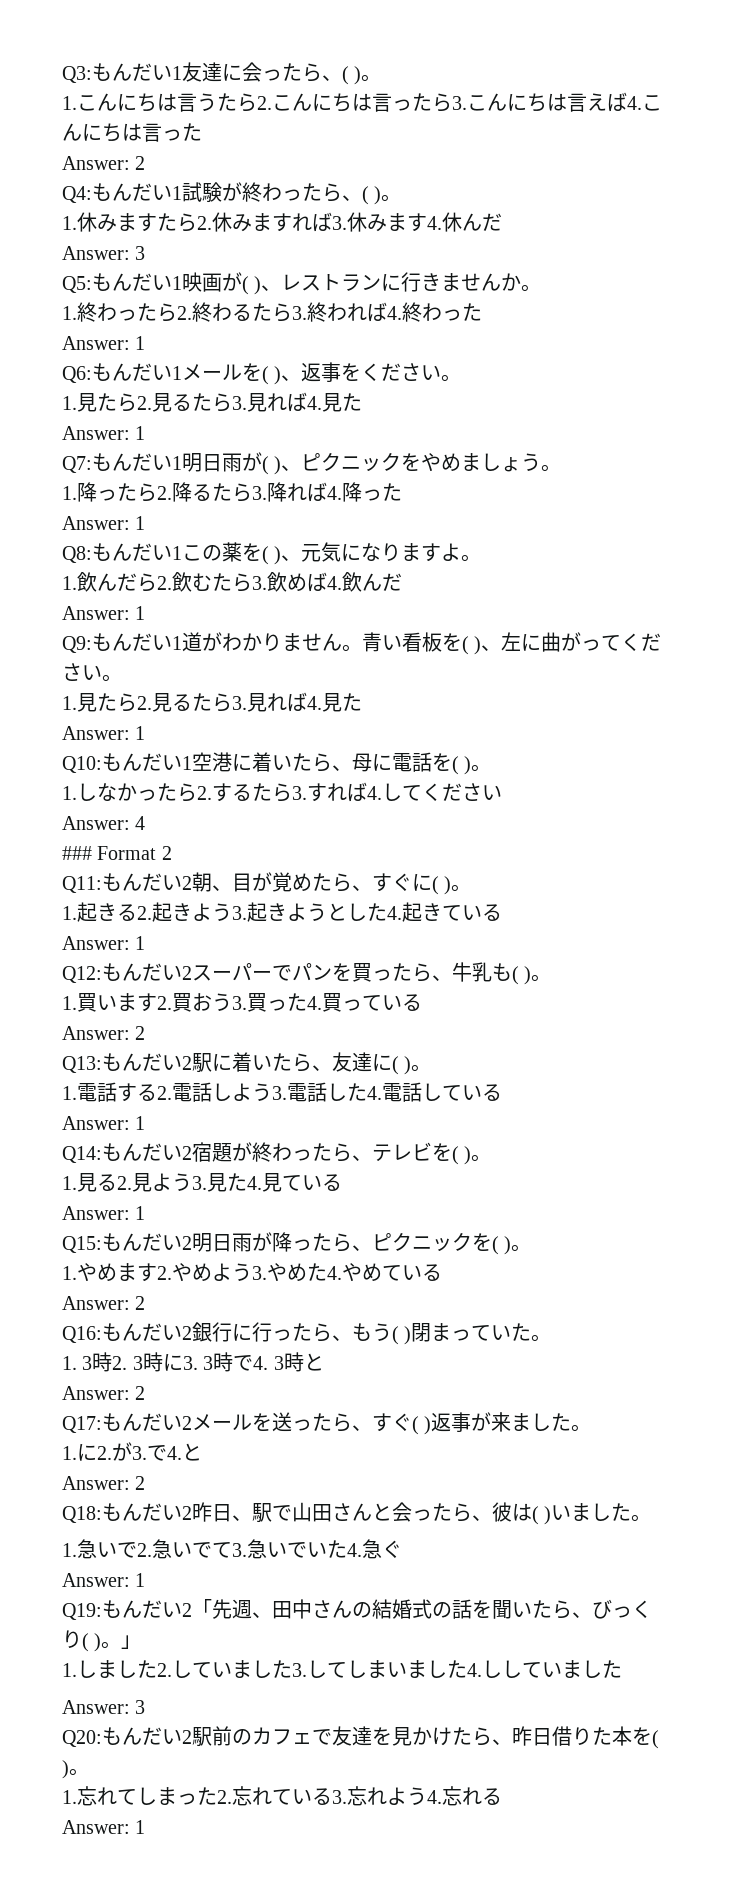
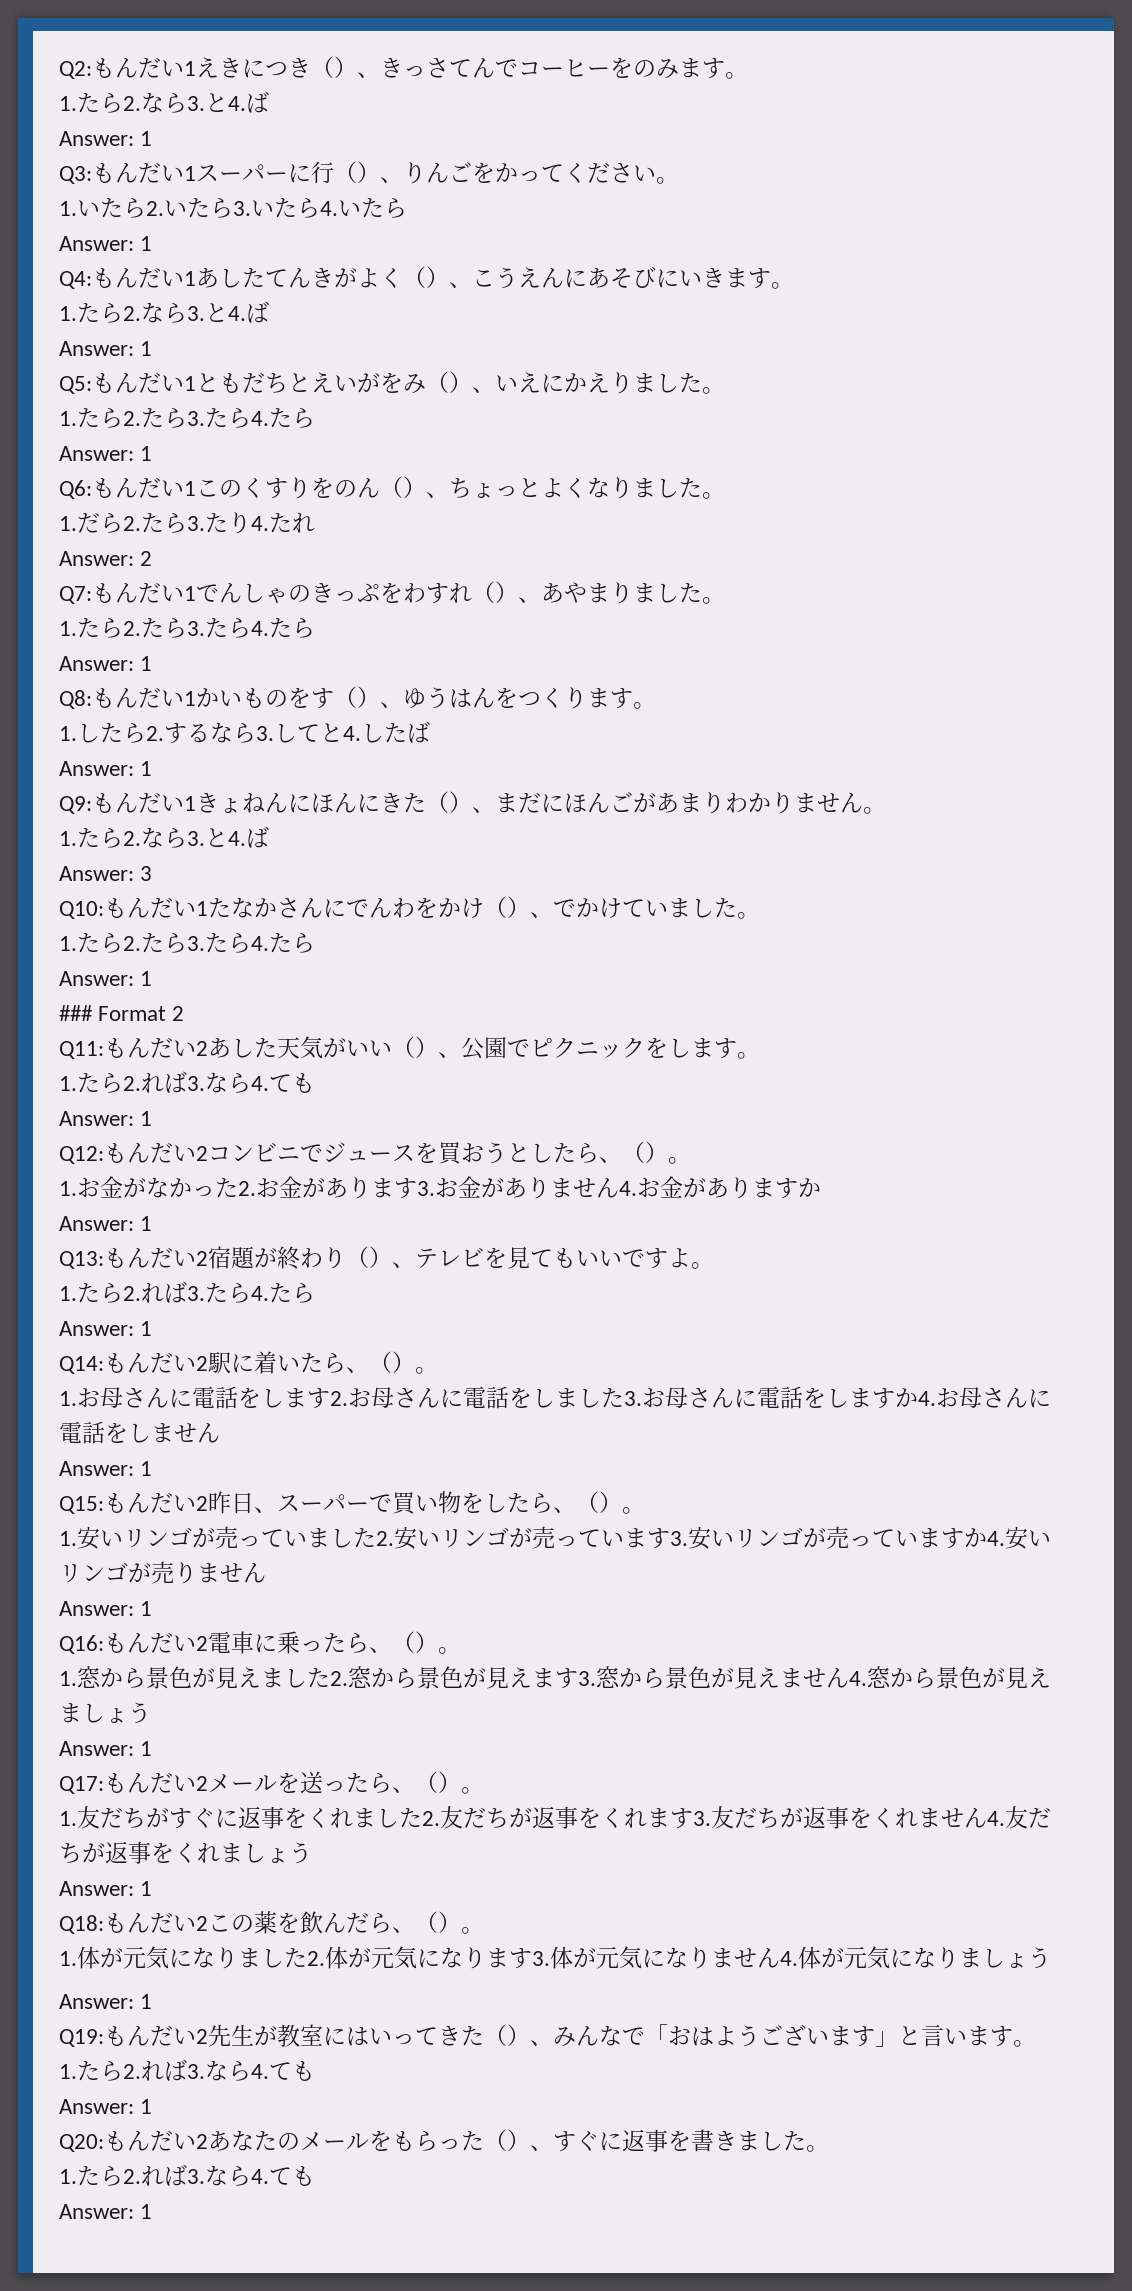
[62,62,382,85] [62,92,662,112] [62,123,202,142] [62,156,146,170] Q3:もんだい1友達に会ったら、( )。 // 1.こんにちは言うたら2.こんにちは言ったら3.こんにちは言えば4.こんにちは言った // Answer: 2 -> [59,56,748,79] [59,91,269,113] [59,131,153,146] [59,161,679,184] [59,197,407,218] [59,236,153,251] Q2:もんだい1えきにつき（）、きっさてんでコーヒーをのみます。 // 1.たら2.なら3.と4.ば // Answer: 1 // Q3:もんだい1スーパーに行（）、りんごをかってください。 // 1.いたら2.いたら3.いたら4.いたら // Answer: 1
[182,182,402,205] [62,212,502,232] [62,246,146,260] 試験が終わったら、( )。 // 1.休みますたら2.休みますれば3.休みます4.休んだ // Answer: 3 -> [196,266,794,289] [59,301,269,323] [59,341,153,356] あしたてんきがよく（）、こうえんにあそびにいきます。 // 1.たら2.なら3.と4.ば // Answer: 1
[182,272,542,295] [62,302,482,322] 映画が( )、レストランに行きませんか。 // 1.終わったら2.終わるたら3.終われば4.終わった -> [196,371,725,394] [59,407,315,428] ともだちとえいがをみ（）、いえにかえりました。 // 1.たら2.たら3.たら4.たら
[182,362,462,385] [62,392,362,412] [62,426,146,440] メールを( )、返事をください。 // 1.見たら2.見るたら3.見れば4.見た // Answer: 1 -> [196,476,725,499] [59,512,315,534] [59,551,153,566] このくすりをのん（）、ちょっとよくなりました。 // 1.だら2.たら3.たり4.たれ // Answer: 2
[182,452,562,475] [62,482,402,502] 明日雨が( )、ピクニックをやめましょう。 // 1.降ったら2.降るたら3.降れば4.降った -> [196,581,725,604] [59,617,315,638] でんしゃのきっぷをわすれ（）、あやまりました。 // 1.たら2.たら3.たら4.たら
[182,542,482,565] [62,572,402,592] この薬を( )、元気になりますよ。 // 1.飲んだら2.飲むたら3.飲めば4.飲んだ -> [196,686,656,709] [59,721,430,744] かいものをす（）、ゆうはんをつくります。 // 1.したら2.するなら3.してと4.したば
[182,632,662,655] [62,663,122,682] [62,692,362,712] [62,726,146,740] 道がわかりません。青い看板を( )、左に曲がってください。 // 1.見たら2.見るたら3.見れば4.見た // Answer: 1 -> [196,791,886,814] [59,826,269,848] [59,866,153,881] きょねんにほんにきた（）、まだにほんごがあまりわかりません。 // 1.たら2.なら3.と4.ば // Answer: 3
[192,752,492,775] [62,782,502,802] [62,816,146,830] 空港に着いたら、母に電話を( )。 // 1.しなかったら2.するたら3.すれば4.してください // Answer: 4 -> [208,896,760,919] [59,932,315,953] [59,971,153,986] たなかさんにでんわをかけ（）、でかけていました。 // 1.たら2.たら3.たら4.たら // Answer: 1
[192,872,472,895] [62,902,502,922] 朝、目が覚めたら、すぐに( )。 // 1.起きる2.起きよう3.起きようとした4.起きている -> [208,1036,760,1060] [59,1071,315,1093] あした天気がいい（）、公園でピクニックをします。 // 1.たら2.れば3.なら4.ても
[192,962,552,985] [62,993,422,1012] [62,1026,146,1040] スーパーでパンを買ったら、牛乳も( )。 // 1.買います2.買おう3.買った4.買っている // Answer: 2 -> [208,1141,691,1165] [59,1176,821,1199] [59,1216,153,1231] コンビニでジュースを買おうとしたら、（）。 // 1.お金がなかった2.お金があります3.お金がありません4.お金がありますか // Answer: 1
(192, 1063) none -> [208,1246,714,1270] [59,1281,315,1303] [59,1321,153,1336] [59,1352,208,1374] 宿題が終わり（）、テレビを見てもいいですよ。 // 1.たら2.れば3.たら4.たら // Answer: 1 // Q14:もんだい2
[332,1052,432,1075] [62,1082,502,1102] [62,1116,146,1130] [62,1142,492,1165] [62,1173,342,1192] 友達に( )。 // 1.電話する2.電話しよう3.電話した4.電話している // Answer: 1 // Q14:もんだい2宿題が終わったら、テレビを( )。 // 1.見る2.見よう3.見た4.見ている -> [369,1351,438,1374] [59,1386,1051,1409] [59,1421,220,1444] （）。 // 1.お母さんに電話をします2.お母さんに電話をしました3.お母さんに電話をしますか4.お母さんに電話をしません
[192,1232,532,1255] [62,1263,442,1282] [62,1296,146,1310] 明日雨が降ったら、ピクニックを( )。 // 1.やめます2.やめよう3.やめた4.やめている // Answer: 2 -> [208,1491,645,1515] [59,1526,1051,1550] [59,1561,266,1584] [59,1601,153,1616] 昨日、スーパーで買い物をしたら、（）。 // 1.安いリンゴが売っていました2.安いリンゴが売っています3.安いリンゴが売っていますか4.安いリンゴが売りません // Answer: 1
[192,1322,552,1345] [62,1352,324,1372] [62,1386,146,1400] 銀行に行ったら、もう( )閉まっていた。 // 1. 3時2. 3時に3. 3時で4. 3時と // Answer: 2 -> [208,1631,461,1654] [59,1666,1051,1689] [59,1702,151,1724] [59,1741,153,1756] 電車に乗ったら、（）。 // 1.窓から景色が見えました2.窓から景色が見えます3.窓から景色が見えません4.窓から景色が見えましょう // Answer: 1
[372,1412,592,1435] [62,1442,202,1461] [62,1476,146,1490] すぐ( )返事が来ました。 // 1.に2.が3.で4.と // Answer: 2 -> [415,1771,484,1794] [59,1806,1051,1829] [59,1841,312,1864] [59,1881,153,1896] （）。 // 1.友だちがすぐに返事をくれました2.友だちが返事をくれます3.友だちが返事をくれません4.友だちが返事をくれましょう // Answer: 1
[192,1502,652,1525] [62,1539,402,1559] 昨日、駅で山田さんと会ったら、彼は( )いました。 // 1.急いで2.急いでて3.急いでいた4.急ぐ -> [208,1911,484,1934] [59,1946,1051,1969] この薬を飲んだら、（）。 // 1.体が元気になりました2.体が元気になります3.体が元気になりません4.体が元気になりましょう
[192,1599,652,1619] [62,1630,142,1652] [62,1660,622,1678] [62,1700,146,1714] 「先週、田中さんの結婚式の話を聞いたら、びっくり( )。」 // 1.しました2.していました3.してしまいました4.ししていました // Answer: 3 -> [208,2024,1036,2047] [59,2059,315,2081] [59,2099,153,2114] 先生が教室にはいってきた（）、みんなで「おはようございます」と言います。 // 1.たら2.れば3.なら4.ても // Answer: 1
[192,1726,659,1749] [62,1760,89,1779] [62,1786,502,1806] 駅前のカフェで友達を見かけたら、昨日借りた本を( )。 // 1.忘れてしまった2.忘れている3.忘れよう4.忘れる -> [208,2129,829,2152] [59,2164,315,2186] あなたのメールをもらった（）、すぐに返事を書きました。 // 1.たら2.れば3.なら4.ても

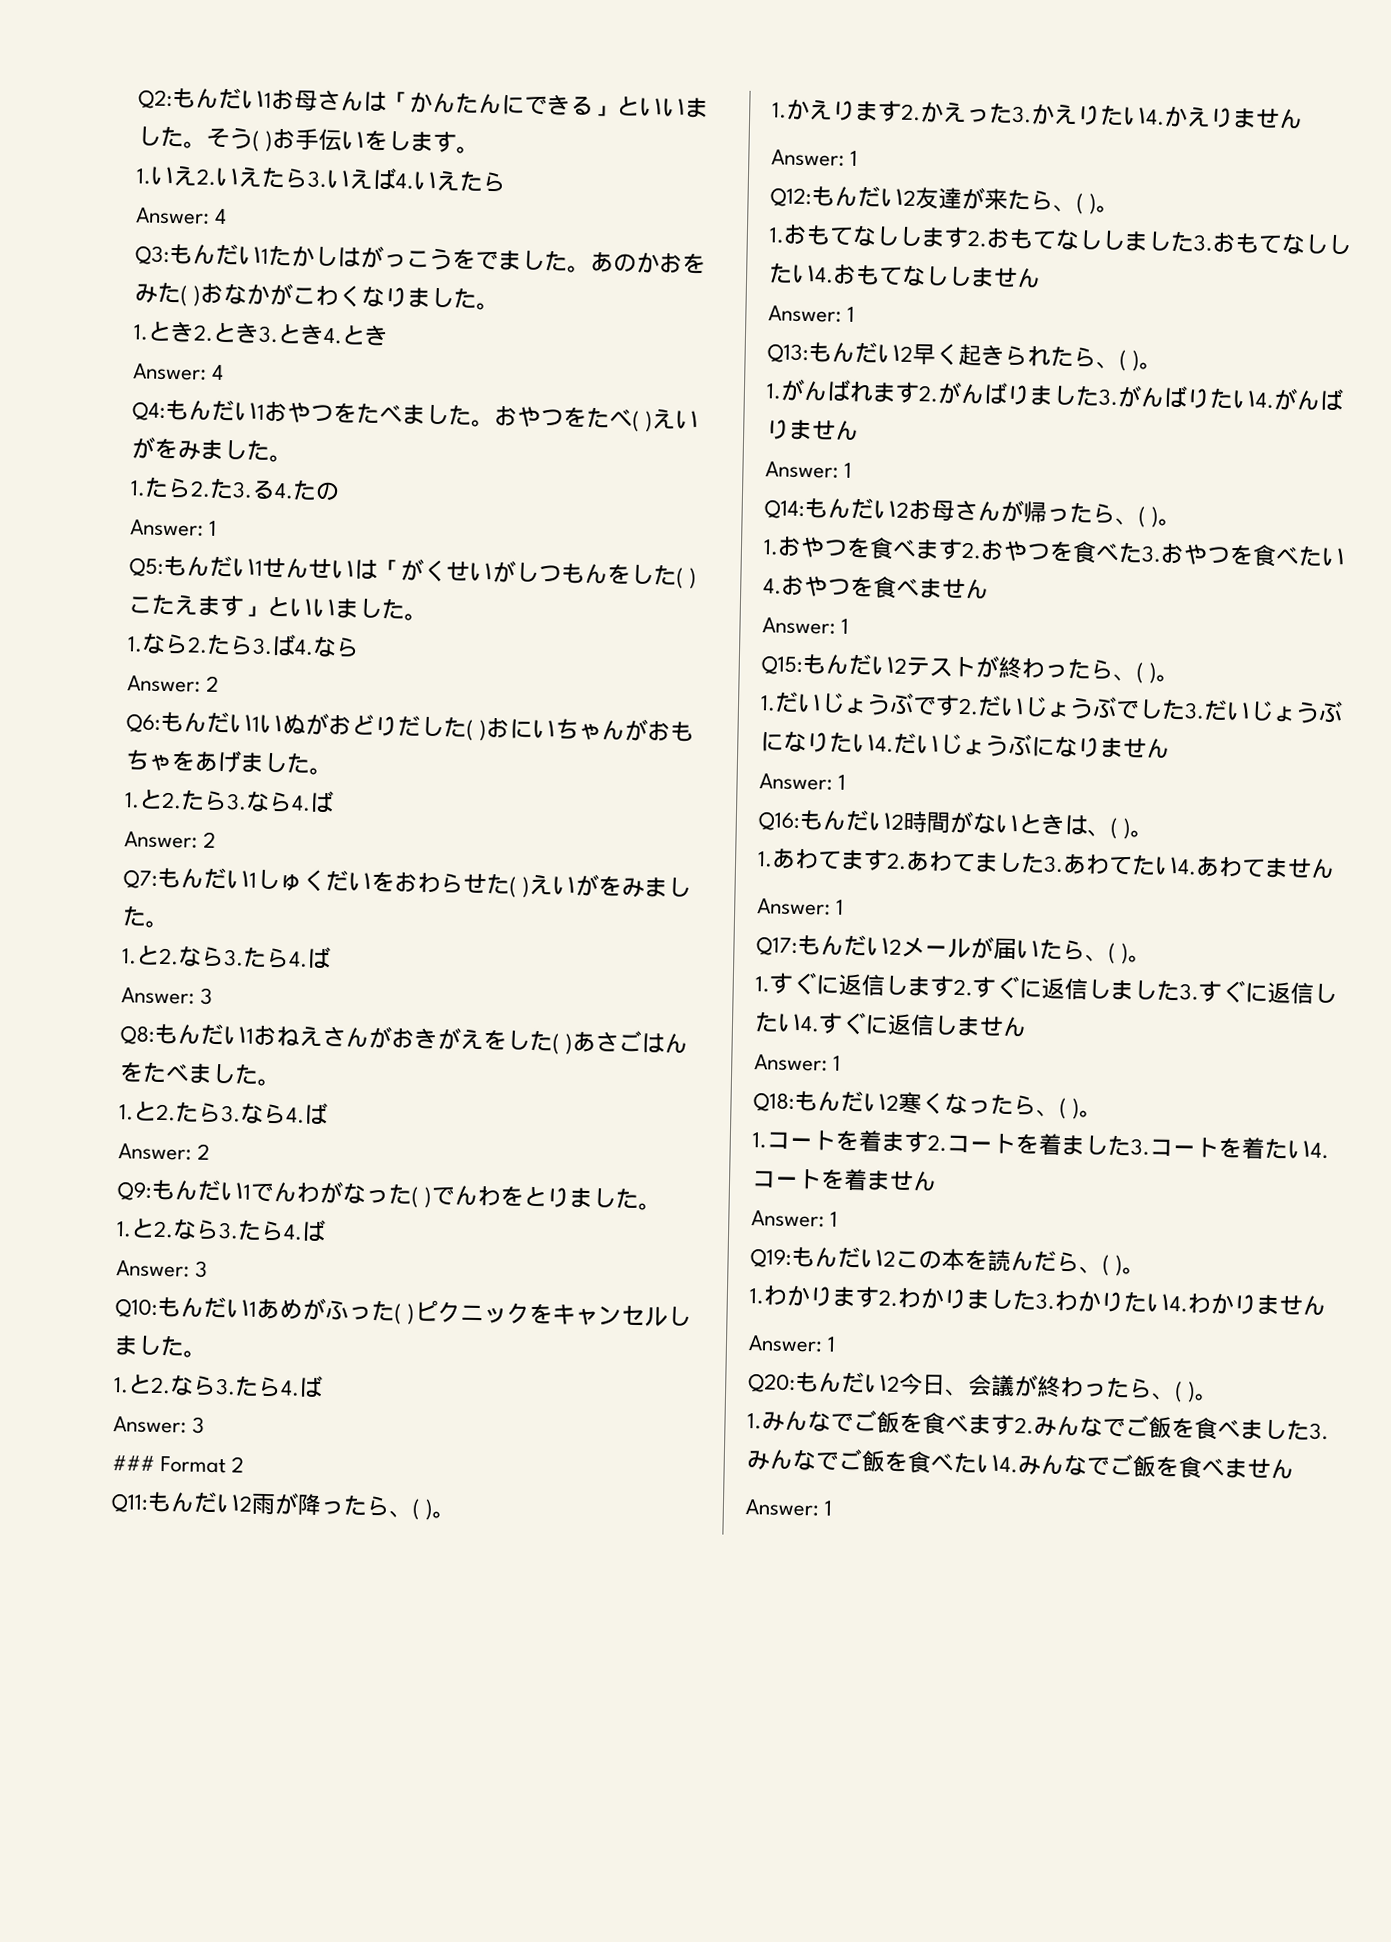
[196,56,748,79] [59,91,269,113] [59,131,153,146] えきにつき（）、きっさてんでコーヒーをのみます。 // 1.たら2.なら3.と4.ば // Answer: 1 -> [271,88,709,119] [137,125,481,154] [136,166,507,192] [135,207,228,225] お母さんは「かんたんにできる」といいました。そう( )お手伝いをします。 // 1.いえ2.いえたら3.いえば4.いえたら // Answer: 4
[196,161,679,184] [59,197,407,218] [59,236,153,251] スーパーに行（）、りんごをかってください。 // 1.いたら2.いたら3.いたら4.いたら // Answer: 1 -> [268,244,706,275] [134,281,501,311] [133,321,389,347] [133,363,225,381] たかしはがっこうをでました。あのかおをみた( )おなかがこわくなりました。 // 1.とき2.とき3.とき4.とき // Answer: 4
[196,266,794,289] [59,301,269,323] あしたてんきがよく（）、こうえんにあそびにいきます。 // 1.たら2.なら3.と4.ば -> [264,400,700,433] [131,436,293,463] [130,476,340,501] おやつをたべました。おやつをたべ( )えいがをみました。 // 1.たら2.た3.る4.たの
[196,371,725,394] [59,407,315,428] [59,446,153,461] ともだちとえいがをみ（）、いえにかえりました。 // 1.たら2.たら3.たら4.たら // Answer: 1 -> [262,557,698,589] [128,593,428,621] [127,632,360,658] [127,675,220,693] せんせいは「がくせいがしつもんをした( )こたえます」といいました。 // 1.なら2.たら3.ば4.なら // Answer: 2
[196,476,725,499] [59,512,315,534] このくすりをのん（）、ちょっとよくなりました。 // 1.だら2.たら3.たり4.たれ -> [259,712,695,742] [125,749,333,776] [124,789,334,814] いぬがおどりだした( )おにいちゃんがおもちゃをあげました。 // 1.と2.たら3.なら4.ば
[196,581,725,604] [59,617,315,638] [59,656,153,671] [59,686,656,709] [59,721,430,744] [59,761,153,776] [59,791,886,814] [59,827,246,848] でんしゃのきっぷをわすれ（）、あやまりました。 // 1.たら2.たら3.たら4.たら // Answer: 1 // Q8:もんだい1かいものをす（）、ゆうはんをつくります。 // 1.したら2.するなら3.してと4.したば // Answer: 1 // Q9:もんだい1きょねんにほんにきた（）、まだにほんごがあまりわかりません。 // 1.たら2.なら3.と4. -> [256,869,692,899] [122,905,169,929] [122,945,331,970] [121,987,214,1005] [120,1023,689,1055] [119,1061,281,1087] [119,1101,328,1126] [118,1143,211,1161] [117,1179,663,1211] [116,1218,303,1241] しゅくだいをおわらせた( )えいがをみました。 // 1.と2.なら3.たら4.ば // Answer: 3 // Q8:もんだい1おねえさんがおきがえをした( )あさごはんをたべました。 // 1.と2.たら3.なら4.ば // Answer: 2 // Q9:もんだい1でんわがなった( )でんわをとりました。 // 1.と2.なら3.たら4.
[208,896,760,919] [59,932,315,953] [59,971,153,986] たなかさんにでんわをかけ（）、でかけていました。 // 1.たら2.たら3.たら4.たら // Answer: 1 -> [256,1297,692,1327] [114,1334,207,1358] [113,1374,323,1399] [113,1416,206,1434] あめがふった( )ピクニックをキャンセルしました。 // 1.と2.なら3.たら4.ば // Answer: 3
[208,1036,760,1060] [59,1071,315,1093] あした天気がいい（）、公園でピクニックをします。 // 1.たら2.れば3.なら4.ても -> [251,1492,457,1521] [772,98,1303,130] 雨が降ったら、( )。 // 1.かえります2.かえった3.かえりたい4.かえりません
[208,1141,691,1165] [59,1176,821,1199] コンビニでジュースを買おうとしたら、（）。 // 1.お金がなかった2.お金があります3.お金がありません4.お金がありますか -> [915,186,1121,215] [769,223,1351,255] [768,262,1041,289] 友達が来たら、( )。 // 1.おもてなしします2.おもてなししました3.おもてなししたい4.おもてなししません
[208,1246,714,1270] [59,1281,315,1303] 宿題が終わり（）、テレビを見てもいいですよ。 // 1.たら2.れば3.たら4.たら -> [912,343,1164,372] [766,378,1344,412] [766,419,859,441] 早く起きられたら、( )。 // 1.がんばれます2.がんばりました3.がんばりたい4.がんばりません
[207,1351,438,1374] [59,1386,1051,1409] [59,1421,151,1444] 駅に着いたら、（）。 // 1.お母さんに電話をします2.お母さんに電話をしました3.お母さんに電話をしますか4.お母さんに電話をし -> [908,498,1183,528] [763,535,1346,567] [763,574,920,599] お母さんが帰ったら、( )。 // 1.おやつを食べます2.おやつを食べた3.おやつを食べたい4.おやつを食べ
[208,1491,645,1515] [59,1526,1051,1550] [59,1561,174,1584] 昨日、スーパーで買い物をしたら、（）。 // 1.安いリンゴが売っていました2.安いリンゴが売っています3.安いリンゴが売っていますか4.安いリンゴが売 -> [906,655,1181,684] [760,691,1343,724] [760,730,1078,758] テストが終わったら、( )。 // 1.だいじょうぶです2.だいじょうぶでした3.だいじょうぶになりたい4.だいじょうぶにな
[208,1631,461,1654] [59,1666,1051,1689] [59,1702,151,1724] 電車に乗ったら、（）。 // 1.窓から景色が見えました2.窓から景色が見えます3.窓から景色が見えません4.窓から景色が見えましょう -> [903,810,1155,840] [757,848,1335,880] 時間がないときは、( )。 // 1.あわてます2.あわてました3.あわてたい4.あわてません
[277,1771,484,1794] [59,1806,1051,1829] [59,1841,312,1864] を送ったら、（）。 // 1.友だちがすぐに返事をくれました2.友だちが返事をくれます3.友だちが返事をくれません4.友だちが返事をくれましょう -> [970,936,1153,965] [755,971,1337,1005] [754,1011,1027,1038] が届いたら、( )。 // 1.すぐに返信します2.すぐに返信しました3.すぐに返信したい4.すぐに返信しません
[208,1911,484,1934] [59,1946,1051,1969] この薬を飲んだら、（）。 // 1.体が元気になりました2.体が元気になります3.体が元気になりません4.体が元気になりましょう -> [898,1091,1104,1120] [752,1129,1329,1160] [751,1168,937,1192] 寒くなったら、( )。 // 1.コートを着ます2.コートを着ました3.コートを着たい4.コートを着ません
[208,2024,1036,2047] [59,2059,315,2081] 先生が教室にはいってきた（）、みんなで「おはようございます」と言います。 // 1.たら2.れば3.なら4.ても -> [895,1248,1147,1277] [749,1284,1326,1316] この本を読んだら、( )。 // 1.わかります2.わかりました3.わかりたい4.わかりません
[208,2129,829,2152] [59,2164,315,2186] あなたのメールをもらった（）、すぐに返事を書きました。 // 1.たら2.れば3.なら4.ても -> [899,1372,1220,1403] [747,1410,1329,1441] [746,1448,1294,1480] 今日、会議が終わったら、( )。 // 1.みんなでご飯を食べます2.みんなでご飯を食べました3.みんなでご飯を食べたい4.みんなでご飯を食べません

